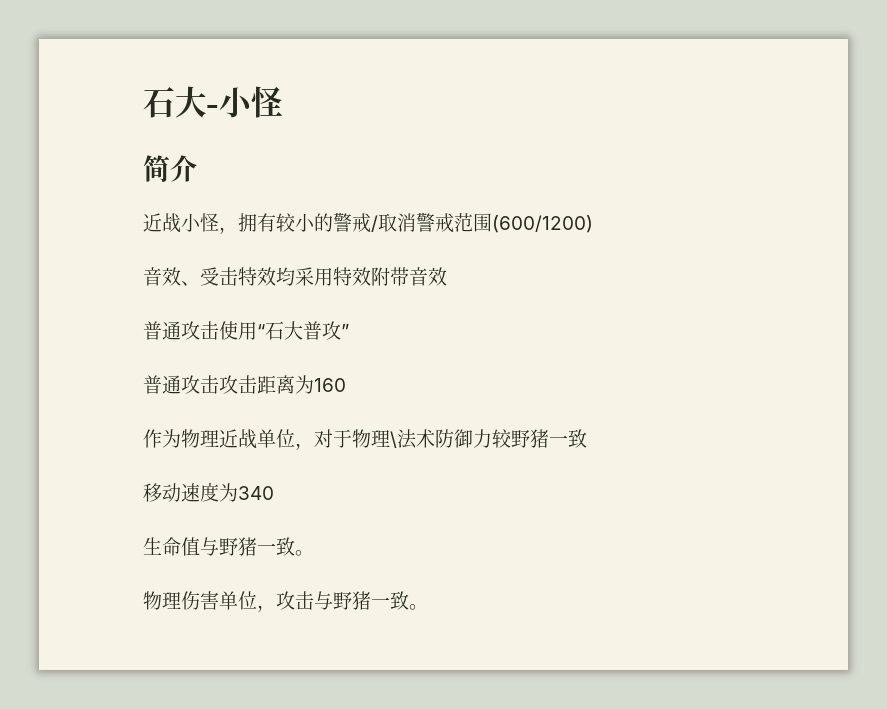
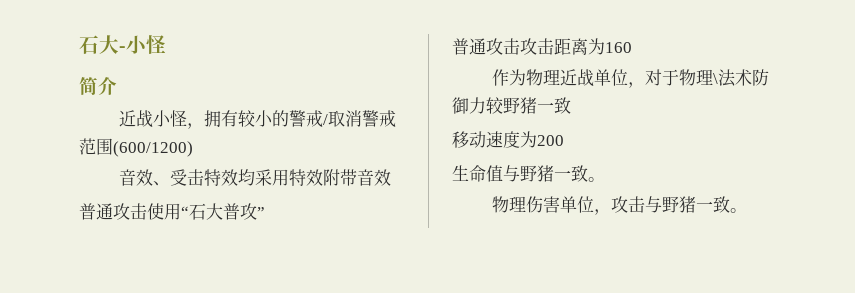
[238,486,274,500] 340 -> [537,135,564,146] 200

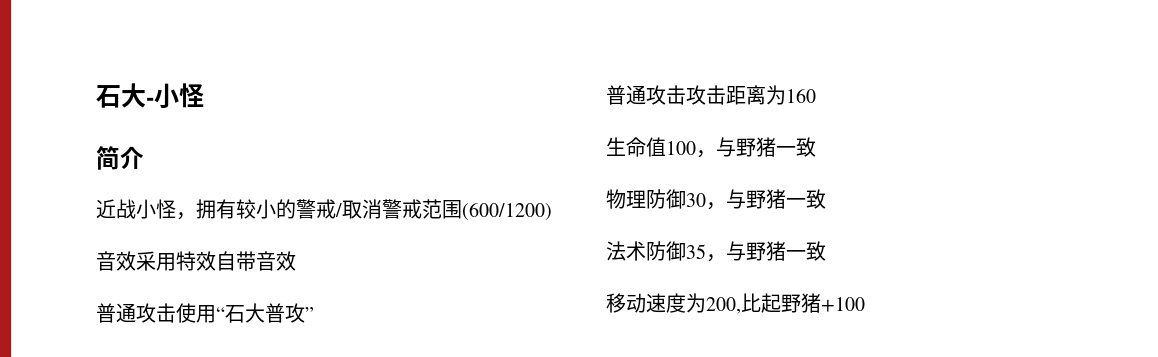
[152,169,255,187] 、受击特效均 -> (136, 261) none
[322,169,340,186] 附 -> [216,251,236,271] 自
[491,69,769,88] [452,97,504,114] 作为物理近战单位，对于物理\法术防御力较 -> [606,137,816,158] [606,189,826,210] [606,241,746,262] 生命值100，与野猪一致 // 物理防御30，与野猪一致 // 法术防御35，与
[537,135,564,146] [452,165,605,182] [491,196,747,215] 200 // 生命值与野猪一致。 // 物理伤害单位，攻击与野猪一致。 -> [706,293,865,314] 200,比起野猪+100

